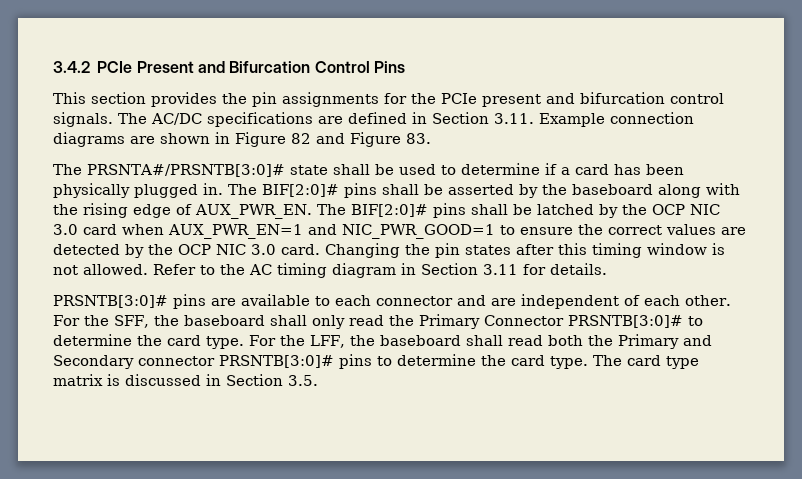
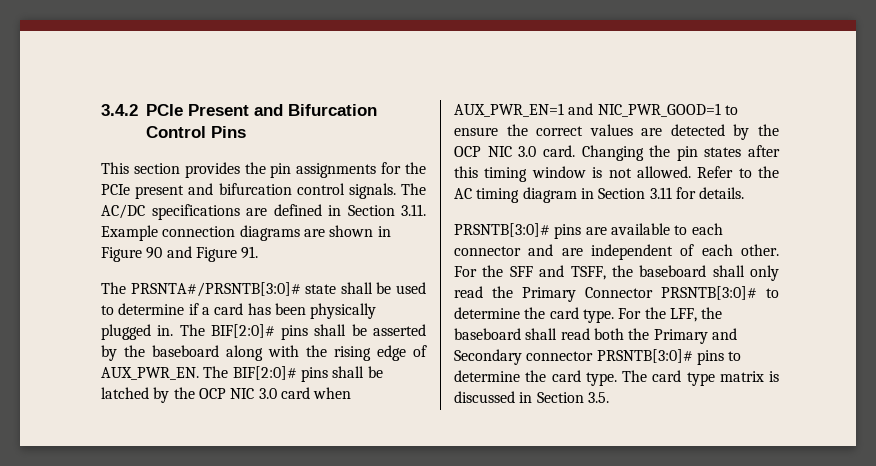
[291,133,311,144] 82 -> [146,247,163,259] 90
[406,133,431,144] 83. -> [241,246,259,259] 91.
[114,315,149,328] SFF, -> [509,265,606,280] SFF and TSFF,

